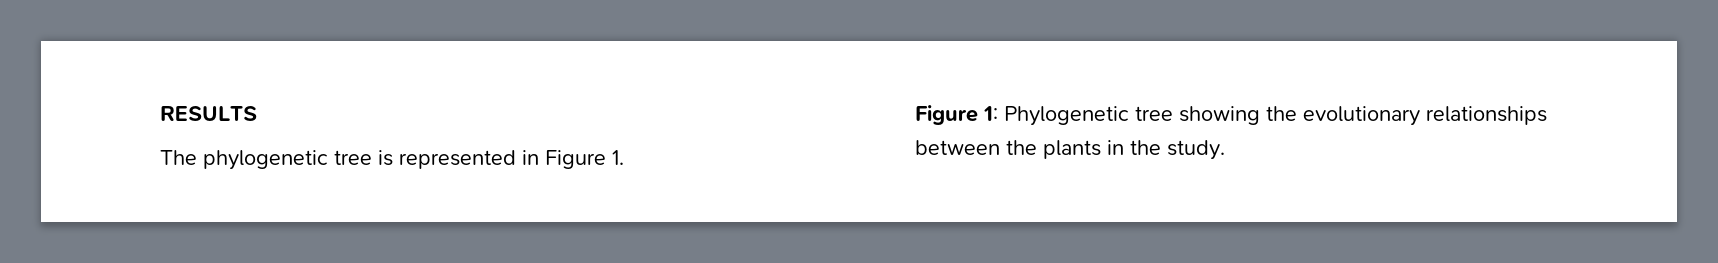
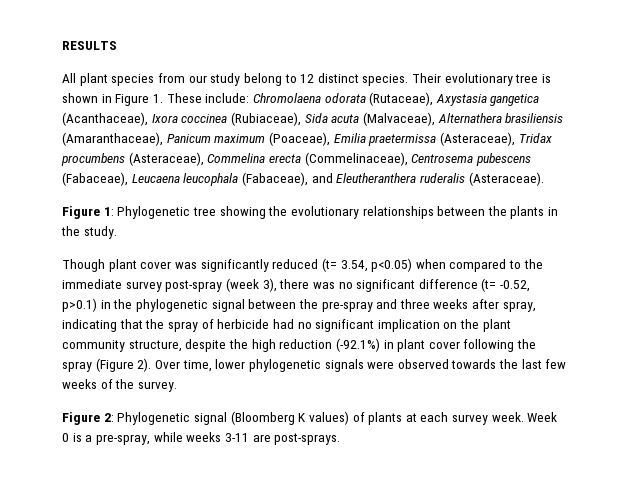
[160,150,328,170] The phylogenetic -> [62,73,513,86] All plant species from our study belong to 12 distinct species. Their evolutionary
[399,150,516,169] represented -> [62,93,98,103] shown
(624, 157) none -> [166,92,540,106] [62,112,564,126] [62,132,552,146] [61,152,531,166] [62,172,544,186] These include: Chromolaena odorata (Rutaceae), Axystasia gangetica (Acanthaceae), Ixora coccinea (Rubiaceae), Sida acuta (Malvaceae), Alternathera brasiliensis (Amaranthaceae), Panicum maximum (Poaceae), Emilia praetermissa (Asteraceae), Tridax procumbens (Asteraceae), Commelina erecta (Commelinaceae), Centrosema pubescens (Fabaceae), Leucaena leucophala (Fabaceae), and Eleutheranthera ruderalis (Asteraceae).
(1225, 150) none -> [62,258,543,272] [62,278,531,292] [62,298,536,312] [62,319,511,332] [62,338,537,352] [62,358,567,372] [62,379,177,392] [62,411,558,425] [62,432,341,445] // Though plant cover was significantly reduced (t= 3.54, p<0.05) when compared to the immediate survey post-spray (week 3), there was no significant difference (t= -0.52, p>0.1) in the phylogenetic signal between the pre-spray and three weeks after spray, indicating that the spray of herbicide had no significant implication on the plant community structure, despite the high reduction (-92.1%) in plant cover following the spray (Figure 2). Over time, lower phylogenetic signals were observed towards the last few weeks of the survey. // Figure 2: Phylogenetic signal (Bloomberg K values) of plants at each survey week. Week 0 is a pre-spray, while weeks 3-11 are post-sprays.

